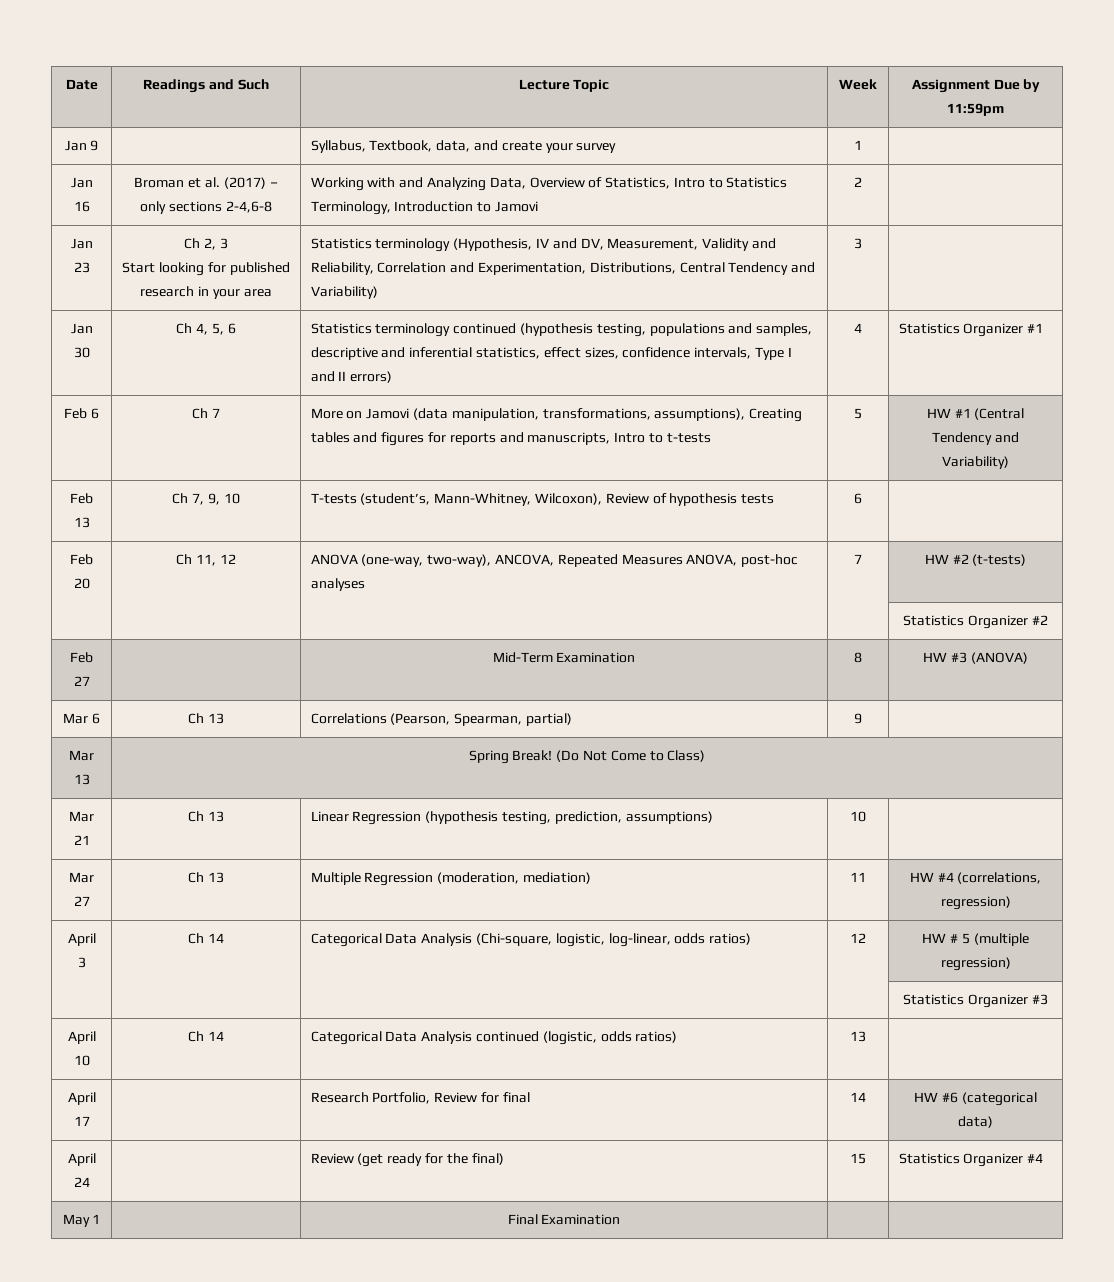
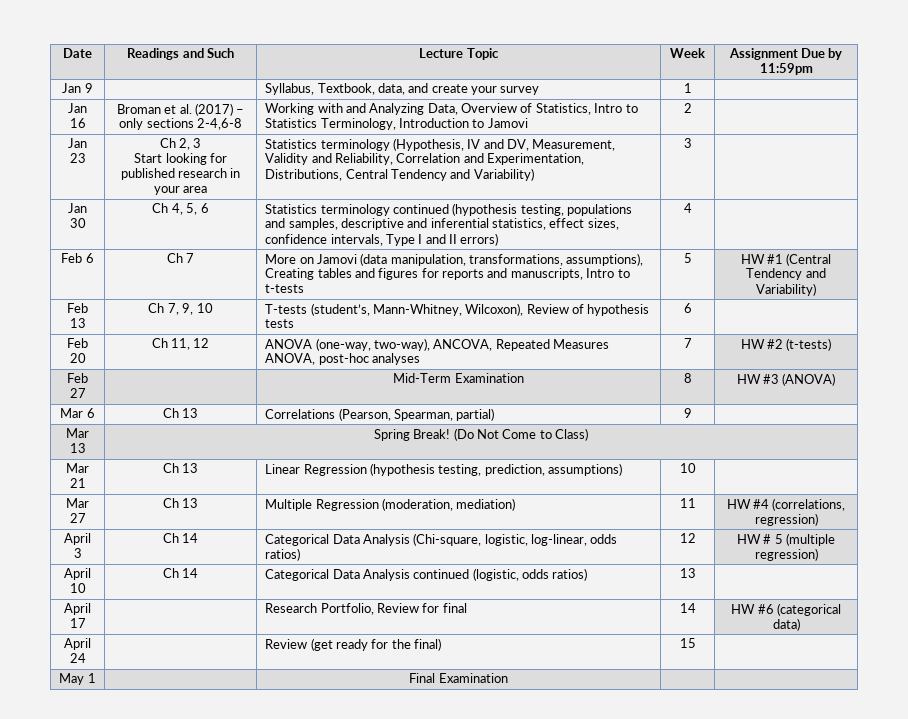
[898,323,1044,337] Statistics Organizer #1 -> (692, 208) none
[903,615,1048,629] // | | | | Statistics Organizer #2 -> (832, 344) none
[903,994,1048,1008] // | | | | Statistics Organizer #3 -> (818, 554) none
[898,1153,1044,1167] Statistics Organizer #4 -> (696, 643) none

